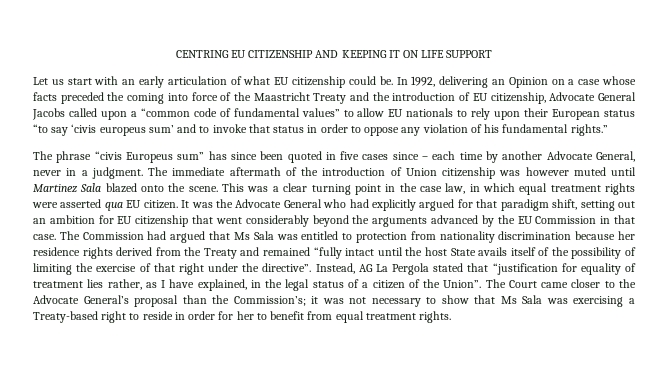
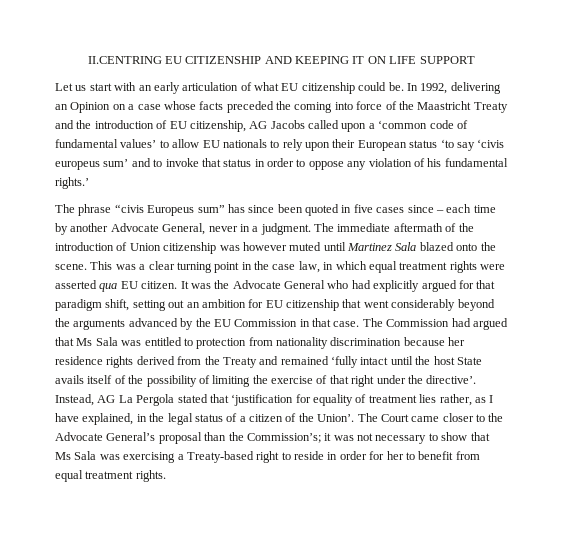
[175,50,229,58] CENTRING -> [87,56,162,64] II.CENTRING
[549,92,636,101] Advocate General -> [249,121,268,129] AG
[140,108,190,117] “common -> [378,120,428,129] ‘common
[301,108,340,117] values” -> [120,139,157,148] values’
[33,124,48,133] “to -> [440,139,454,148] ‘to
[570,124,608,136] rights.” -> [55,177,89,189] rights.’
[313,247,342,259] “fully -> [331,356,358,368] ‘fully
[262,263,312,272] directive”. -> [426,375,477,384] directive’.
[492,263,558,275] “justification -> [231,394,294,406] ‘justification
[443,280,482,288] Union”. -> [317,414,355,422] Union’.

